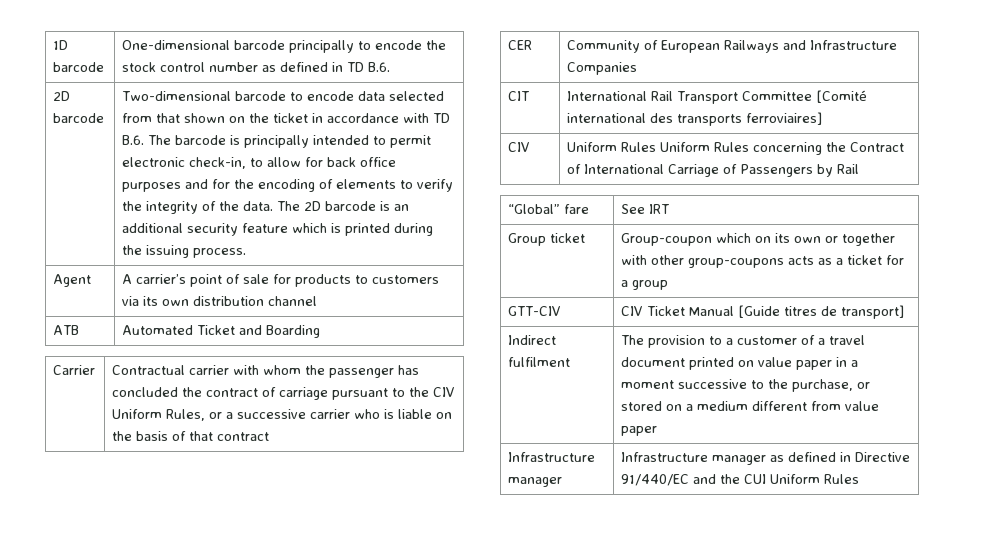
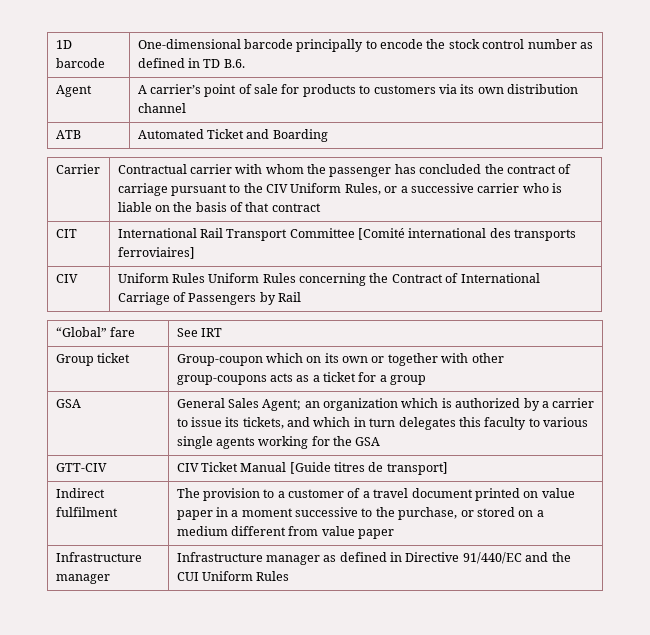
[53,91,71,101] [53,113,105,123] [122,91,445,101] [122,113,451,123] [122,135,432,148] [122,157,397,169] [122,179,454,192] [122,201,410,214] [122,223,434,236] [122,245,247,258] // 2D barcode | Two-dimensional barcode to encode data selected from that shown on the ticket in accordance with TD B.6. The barcode is principally intended to permit electronic check-in, to allow for back office purposes and for the encoding of elements to verify the integrity of the data. The 2D barcode is an additional security feature which is printed during the issuing process. -> (245, 63) none
[508,40,533,50] [567,40,898,53] [567,62,638,75] // CER | Community of European Railways and Infrastructure Companies -> (321, 207) none
(669, 285) none -> [55,399,81,408] [176,398,595,411] [176,417,589,430] [176,436,381,449] // GSA | General Sales Agent; an organization which is authorized by a carrier to issue its tickets, and which in turn delegates this faculty to various single agents working for the GSA

